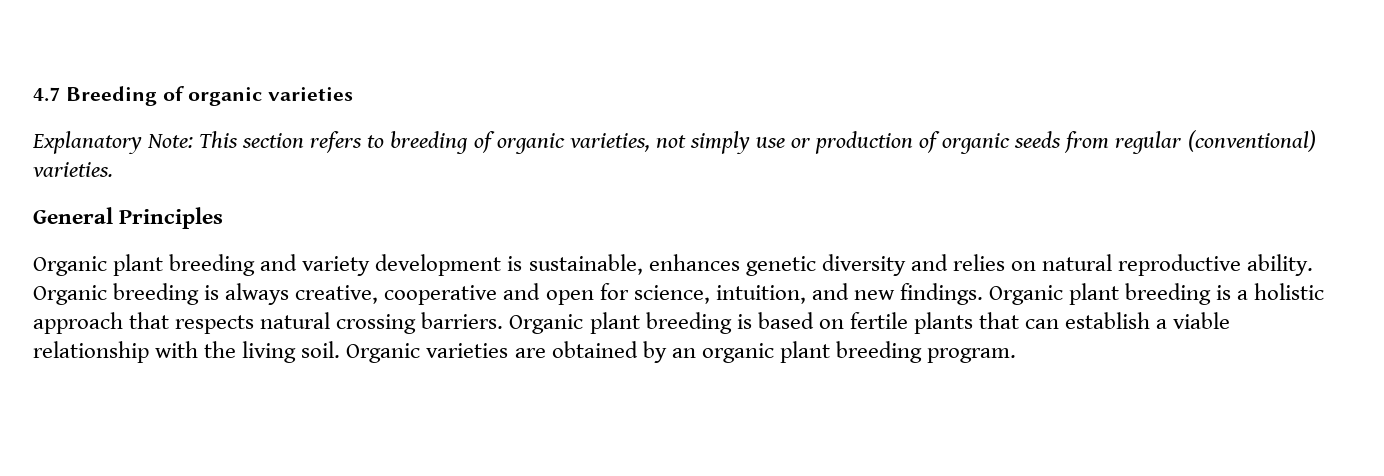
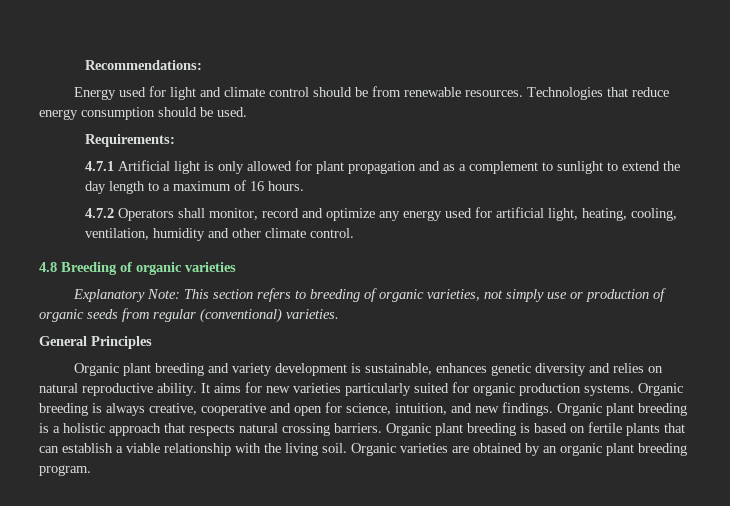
[33,87,60,102] 4.7 -> [85,60,203,70] [73,86,669,100] [39,107,247,120] [85,134,176,147] [85,160,681,174] [85,180,305,194] [85,207,678,221] [85,228,355,241] [39,262,57,272] Recommendations: // Energy used for light and climate control should be from renewable resources. Technologies that reduce energy consumption should be used. // Requirements: // 4.7.1 Artificial light is only allowed for plant propagation and as a complement to sunlight to extend the day length to a maximum of 16 hours. // 4.7.2 Operators shall monitor, record and optimize any energy used for artificial light, heating, cooling, ventilation, humidity and other climate control. // 4.8
(1314, 265) none -> [201,382,634,396] It aims for new varieties particularly suited for organic production systems.

